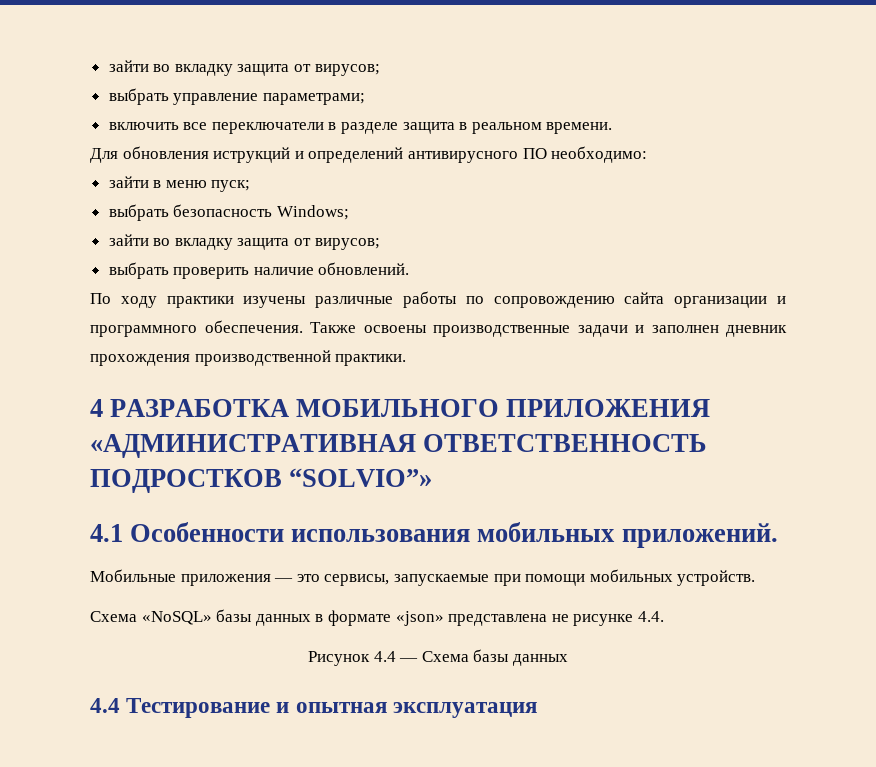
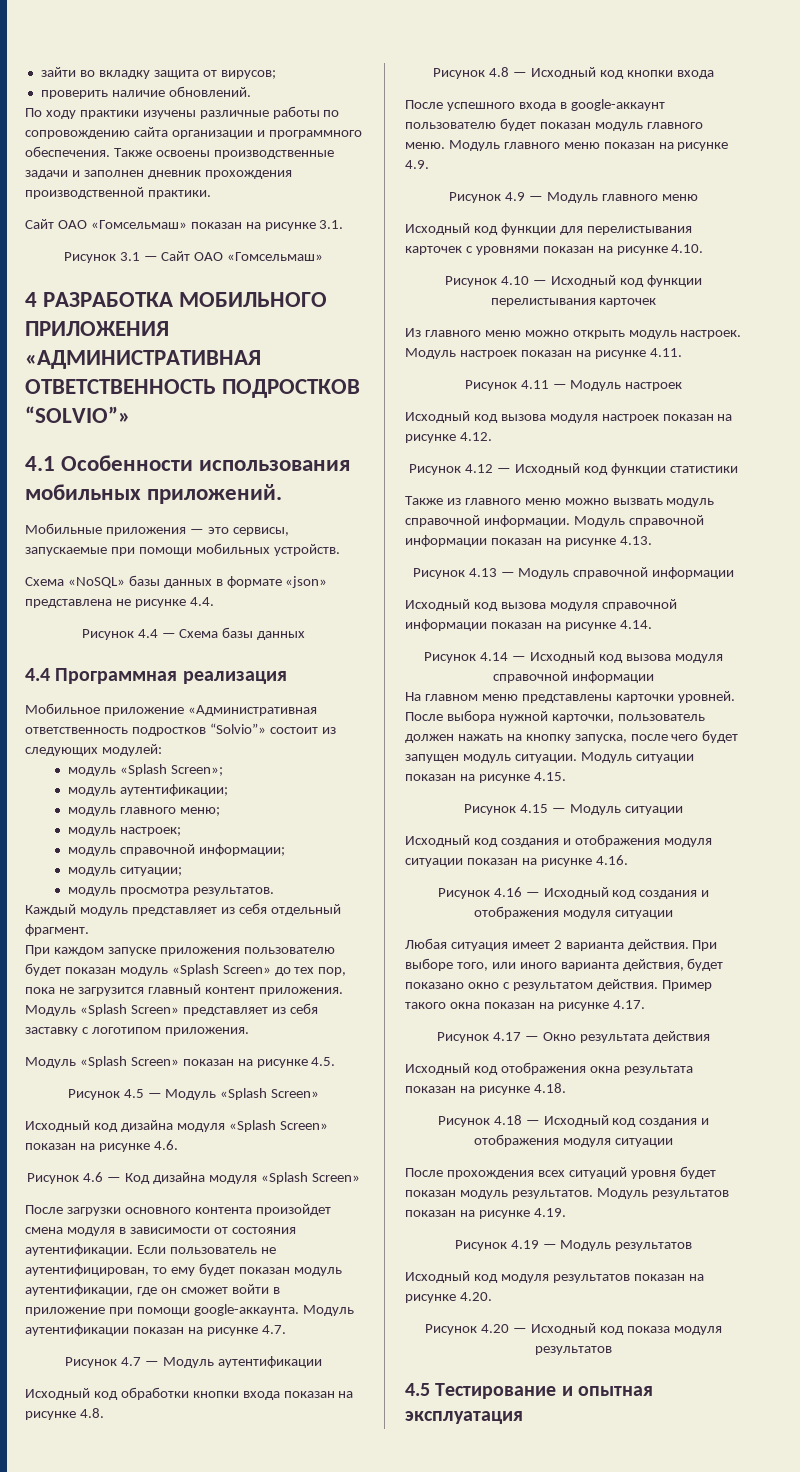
[108,60,380,76] [108,88,365,105] [108,122,613,134] [90,146,648,163] [108,176,251,192] [108,204,349,221] [108,234,380,250] [108,262,169,279] зайти во вкладку защита от вирусов; // выбрать управление параметрами; // включить все переключатели в разделе защита в реальном времени. // Для обновления иструкций и определений антивирусного ПО необходимо: // зайти в меню пуск; // выбрать безопасность Windows; // зайти во вкладку защита от вирусов; // выбрать -> [40,67,276,79] зайти во вкладку защита от вирусов; //
(407, 360) none -> [25,219,344,231] [63,251,324,263] // Сайт ОАО «Гомсельмаш» показан на рисунке 3.1. // Рисунок 3.1 — Сайт ОАО «Гомсельмаш»
(120, 705) none -> [55,668,287,684] [25,703,317,716] [25,723,336,736] [25,744,162,756] [67,764,223,776] [67,784,228,796] [67,807,220,816] [67,827,181,836] [67,844,285,856] [67,867,182,876] [67,887,274,896] [25,903,341,916] [25,924,89,936] [25,945,335,956] [25,963,347,976] [25,984,343,996] [25,1003,318,1016] [25,1027,249,1036] [25,1056,336,1068] [67,1088,320,1100] [25,1120,328,1132] [25,1140,178,1152] [27,1172,360,1184] [25,1204,331,1216] [25,1227,296,1236] [25,1244,276,1256] [25,1263,342,1276] [25,1284,280,1296] [25,1304,354,1316] [25,1324,286,1336] [65,1356,322,1368] [25,1387,354,1400] [25,1408,104,1420] [433,67,714,79] [405,99,665,111] [405,118,703,131] [405,140,729,151] [405,160,429,169] [449,192,698,203] [405,223,692,235] [405,244,704,255] [445,275,702,287] [490,298,657,307] [405,328,742,339] [405,348,682,359] [464,380,683,391] [405,411,733,423] [405,432,492,443] [409,463,738,475] [405,496,715,507] [405,515,704,527] [405,535,652,547] [412,567,735,579] [405,599,677,611] [405,619,652,631] [424,651,723,663] [493,671,654,683] [405,691,735,703] [405,710,705,723] [405,730,739,743] [405,752,694,763] [405,772,566,783] [464,804,683,815] [405,834,712,847] [405,855,628,867] [437,887,710,899] [474,906,673,919] [405,938,718,951] [405,958,724,971] [405,979,712,991] [405,1000,645,1011] [437,1031,710,1043] [405,1062,693,1075] [405,1083,566,1095] [437,1115,710,1127] [474,1134,673,1147] [405,1166,716,1179] [405,1188,729,1199] [405,1208,566,1219] [454,1240,693,1251] [405,1271,704,1283] [405,1292,492,1303] [425,1323,722,1335] [535,1346,612,1355] [405,1383,430,1396] Программная реализация // Мобильное приложение «Административная ответственность подростков “Solvio”» состоит из следующих модулей: // модуль «Splash Screen»; // модуль аутентификации; // модуль главного меню; // модуль настроек; // модуль справочной информации; // модуль ситуации; // модуль просмотра результатов. // Каждый модуль представляет из себя отдельный фрагмент. // При каждом запуске приложения пользователю будет показан модуль «Splash Screen» до тех пор, пока не загрузится главный контент приложения. Модуль «Splash Screen» представляет из себя заставку с логотипом приложения. // Модуль «Splash Screen» показан на рисунке 4.5. // Рисунок 4.5 — Модуль «Splash Screen» // Исходный код дизайна модуля «Splash Screen» показан на рисунке 4.6. // Рисунок 4.6 — Код дизайна модуля «Splash Screen» // После загрузки основного контента произойдет смена модуля в зависимости от состояния аутентификации. Если пользователь не аутентифицирован, то ему будет показан модуль аутентификации, где он сможет войти в приложение при помощи google-аккаунта. Модуль аутентификации показан на рисунке 4.7. // Рисунок 4.7 — Модуль аутентификации // Исходный код обработки кнопки входа показан на рисунке 4.8. // Рисунок 4.8 — Исходный код кнопки входа // После успешного входа в google-аккаунт пользователю будет показан модуль главного меню. Модуль главного меню показан на рисунке 4.9. // Рисунок 4.9 — Модуль главного меню // Исходный код функции для перелистывания карточек с уровнями показан на рисунке 4.10. // Рисунок 4.10 — Исходный код функции перелистывания карточек // Из главного меню можно открыть модуль настроек. Модуль настроек показан на рисунке 4.11. // Рисунок 4.11 — Модуль настроек // Исходный код вызова модуля настроек показан на рисунке 4.12. // Рисунок 4.12 — Исходный код функции статистики // Также из главного меню можно вызвать модуль справочной информации. Модуль справочной информации показан на рисунке 4.13. // Рисунок 4.13 — Модуль справочной информации // Исходный код вызова модуля справочной информации показан на рисунке 4.14. // Рисунок 4.14 — Исходный код вызова модуля справочной информации // На главном меню представлены карточки уровней. После выбора нужной карточки, пользователь должен нажать на кнопку запуска, после чего будет запущен модуль ситуации. Модуль ситуации показан на рисунке 4.15. // Рисунок 4.15 — Модуль ситуации // Исходный код создания и отображения модуля ситуации показан на рисунке 4.16. // Рисунок 4.16 — Исходный код создания и отображения модуля ситуации // Любая ситуация имеет 2 варианта действия. При выборе того, или иного варианта действия, будет показано окно с результатом действия. Пример такого окна показан на рисунке 4.17. // Рисунок 4.17 — Окно результата действия // Исходный код отображения окна результата показан на рисунке 4.18. // Рисунок 4.18 — Исходный код создания и отображения модуля ситуации // После прохождения всех ситуаций уровня будет показан модуль результатов. Модуль результатов показан на рисунке 4.19. // Рисунок 4.19 — Модуль результатов // Исходный код модуля результатов показан на рисунке 4.20. // Рисунок 4.20 — Исходный код показа модуля результатов // 4.5

